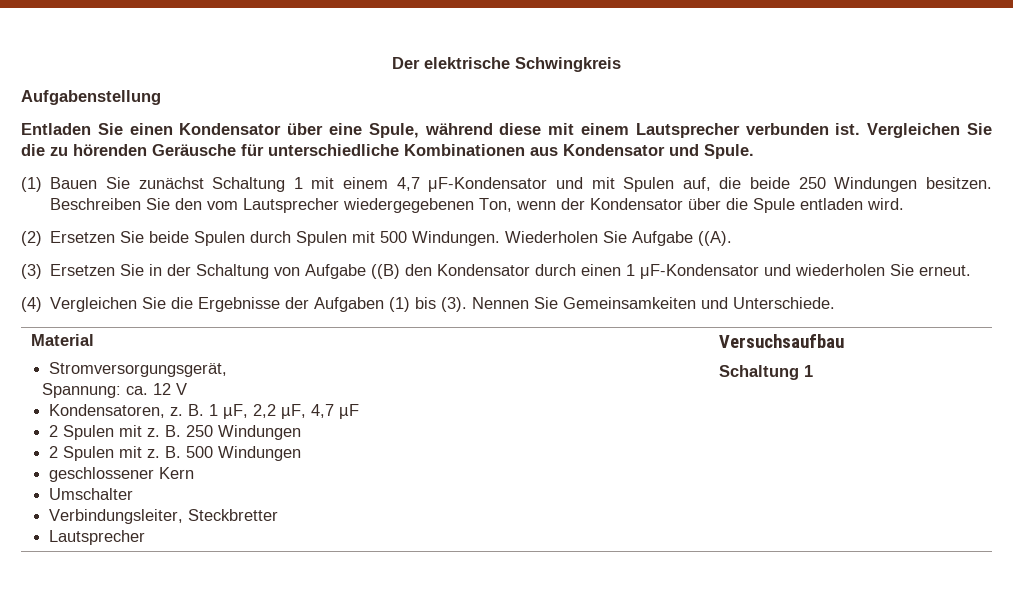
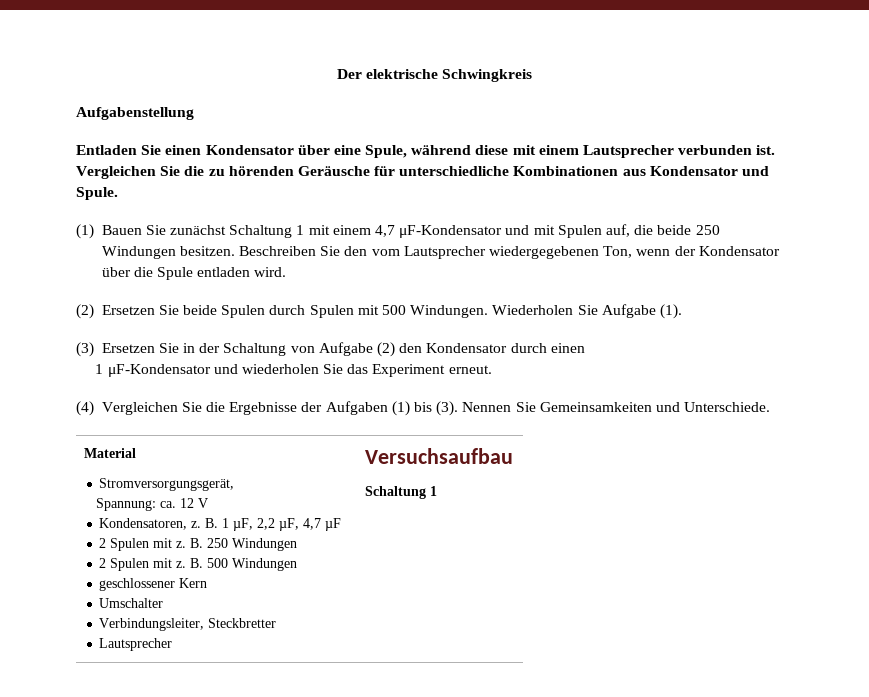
[698,231,733,246] ((A). -> [659,304,682,319] (1).
[371,264,401,279] ((B) -> [377,342,396,357] (2)
(622, 270) none -> (585, 348) //
(915, 270) none -> [347,364,446,377] das Experiment

